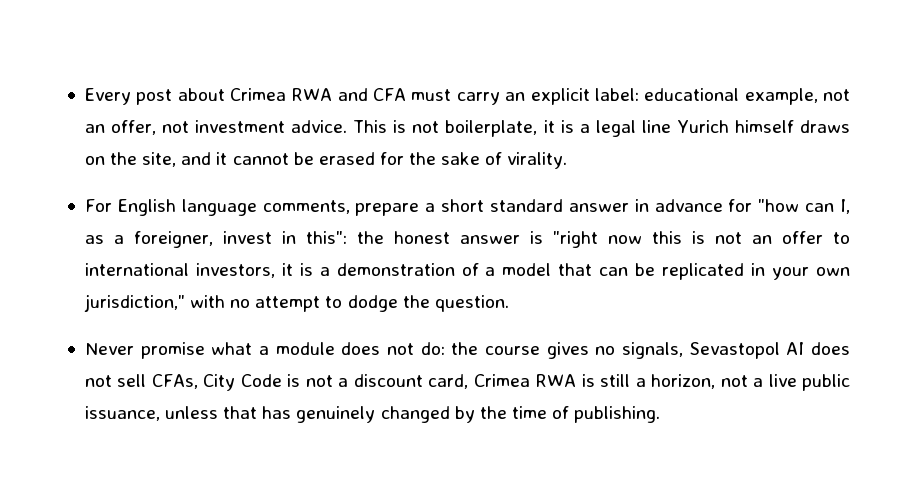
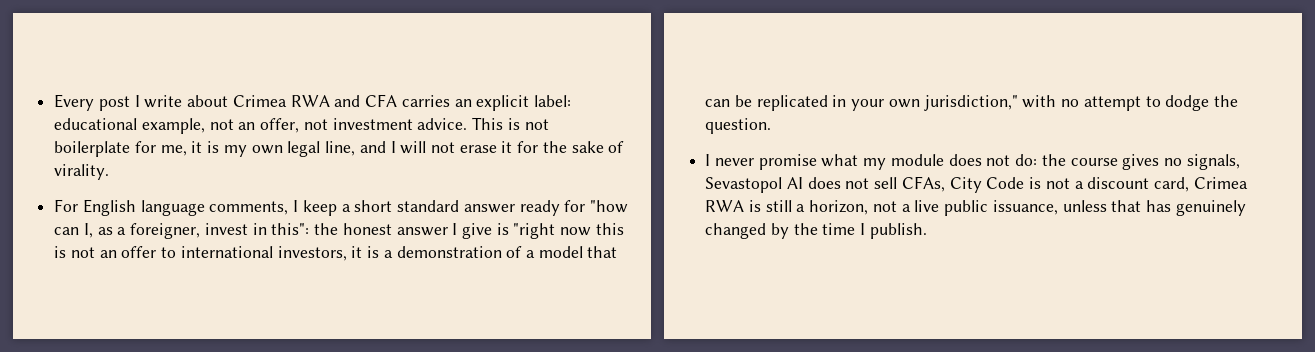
(173, 97) none -> [134,95,183,108] I write
[411,89,500,105] must carry -> [401,95,450,107] carries
[445,120,851,137] [84,152,375,167] boilerplate, it is a legal line Yurich himself draws on the site, and it cannot be erased -> [54,141,513,157] boilerplate for me, it is my own legal line, and I will not erase it
[355,203,420,216] prepare -> [293,200,337,216] I keep
[634,199,723,212] in advance -> [519,200,560,216] ready
(520, 239) none -> [452,223,492,239] I give
[84,343,134,355] Never -> [705,154,754,166] I never
[258,346,269,355] a -> [863,158,887,170] my
[552,406,661,423] of publishing. -> [860,223,927,239] I publish.

